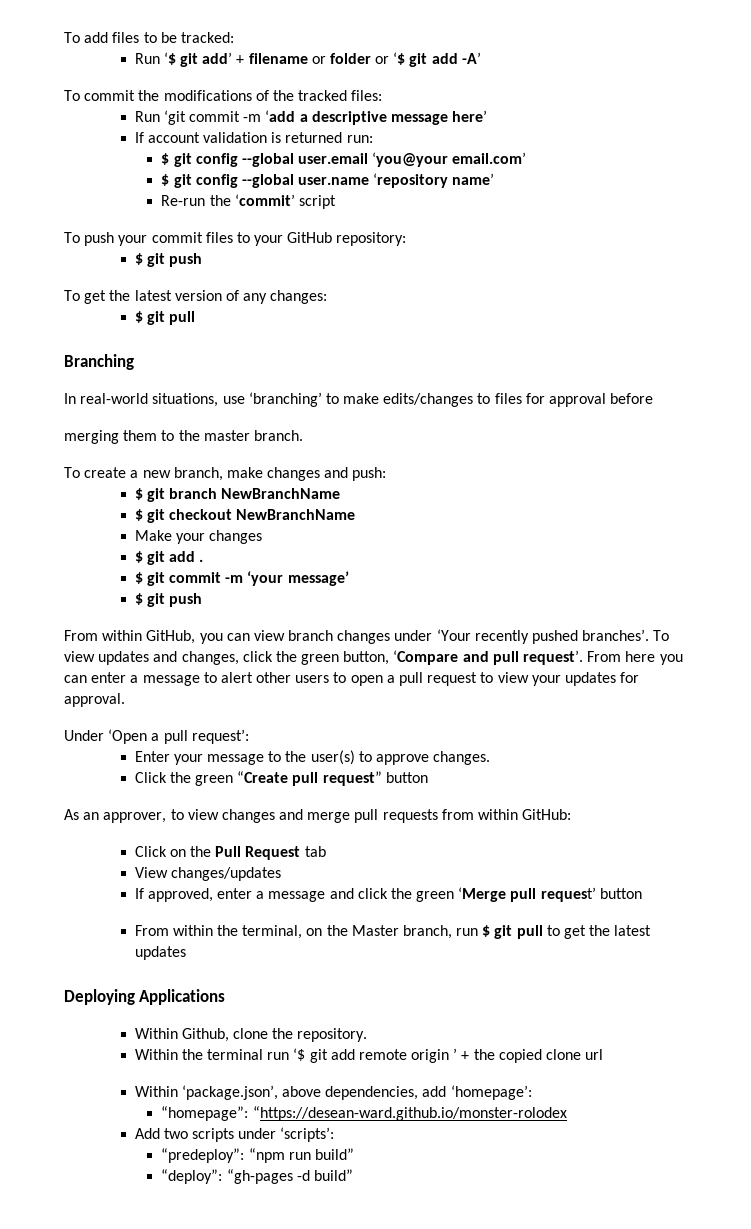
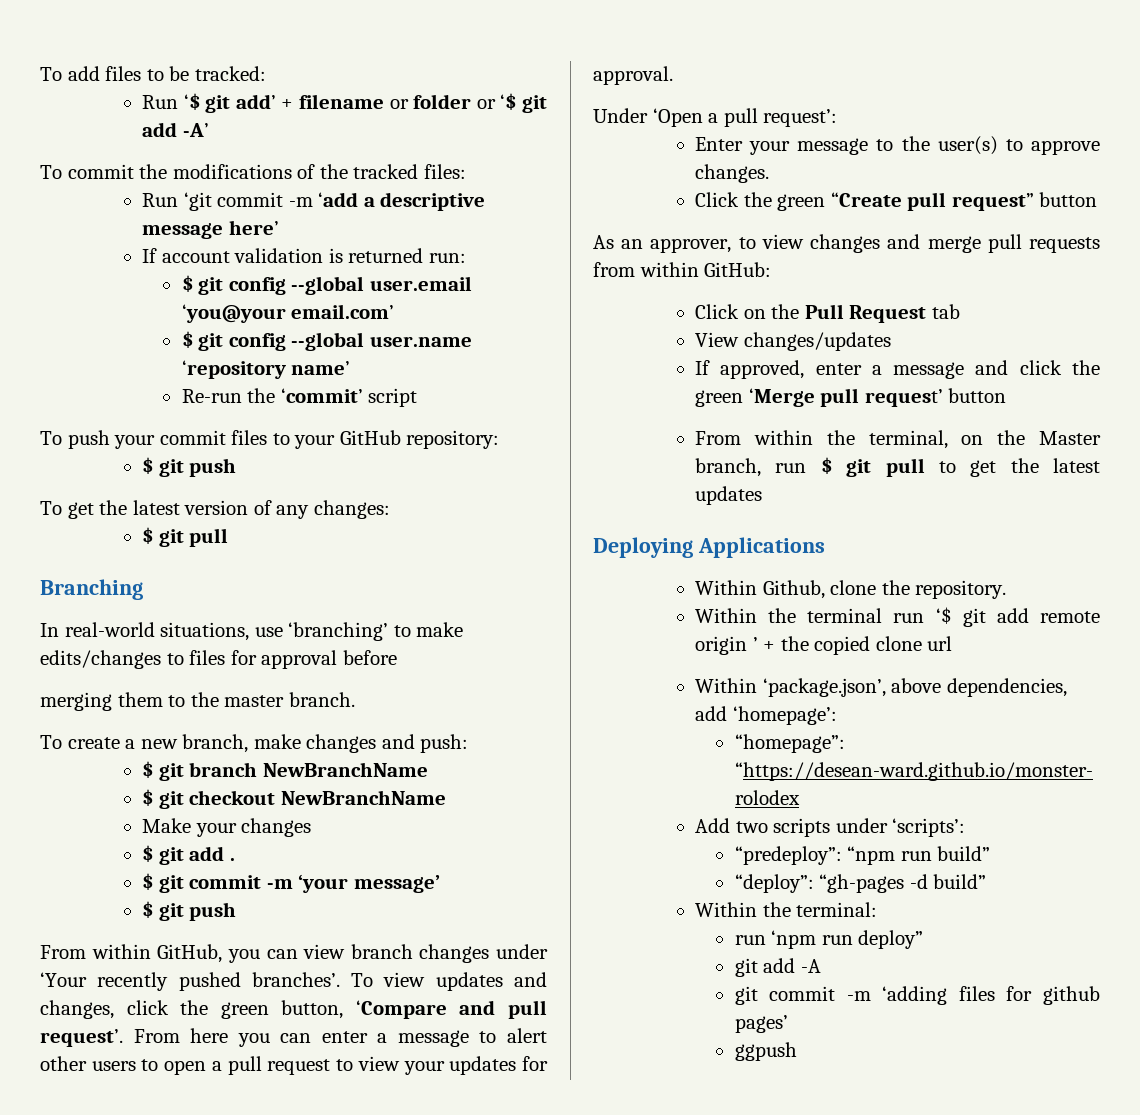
(353, 1175) none -> [694,902,878,917] [734,930,924,949] [734,958,821,977] [734,986,1100,1005] [734,1015,788,1033] [734,1042,797,1061] // Within the terminal: // run ‘npm run deploy” // git add -A // git commit -m ‘adding files for github pages’ // ggpush

